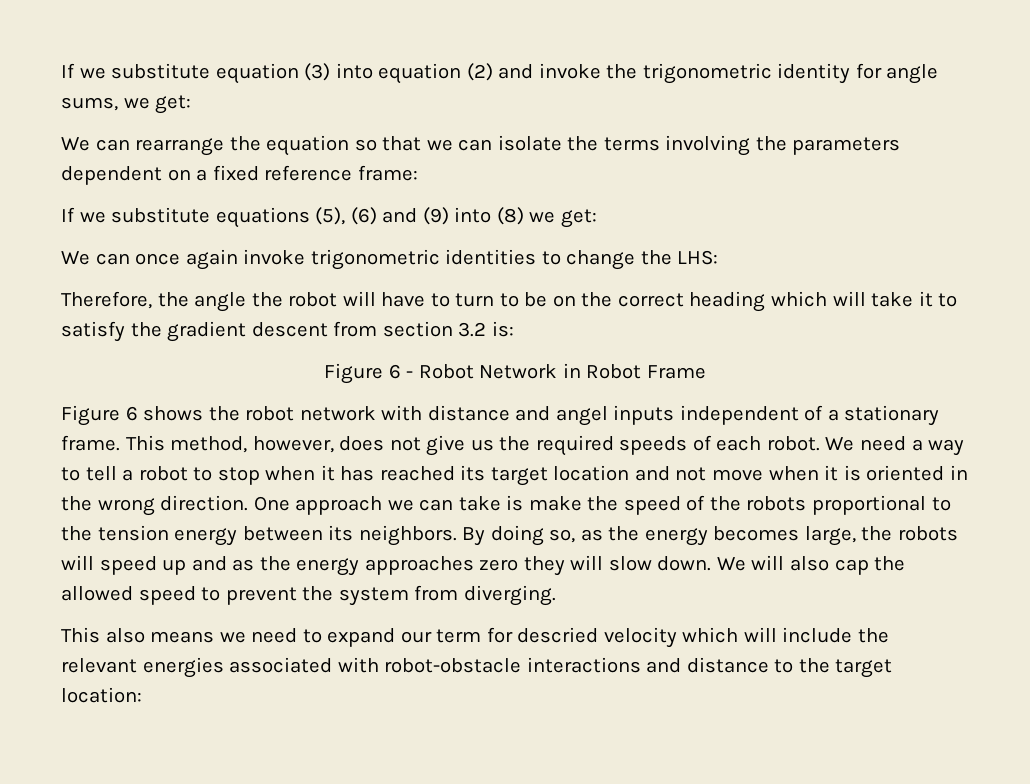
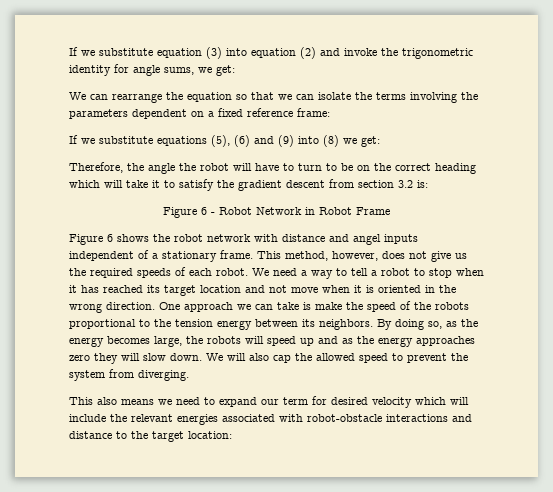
[61,249,719,270] // We can once again invoke trigonometric identities to change the LHS: -> (380, 141) none
[517,627,599,643] descried -> [331,397,368,405] desired

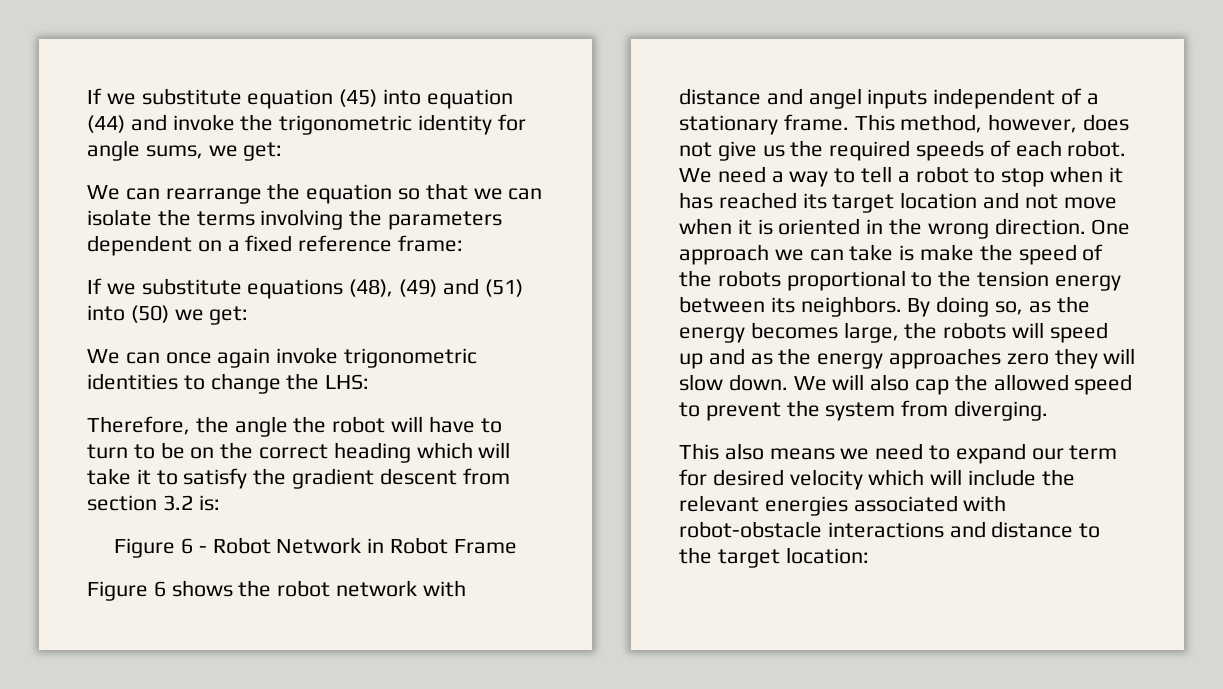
[206,47,222,59] (3) -> [339,89,378,107] (45)
[300,47,316,59] (2) -> [87,115,125,133] (44)
[211,135,380,147] (5), (6) and (9) into (8) we get: -> [349,278,523,297] [87,305,249,325] [87,347,478,368] [87,373,370,394] (48), (49) and (51) into (50) we get: // We can once again invoke trigonometric identities to change the LHS:

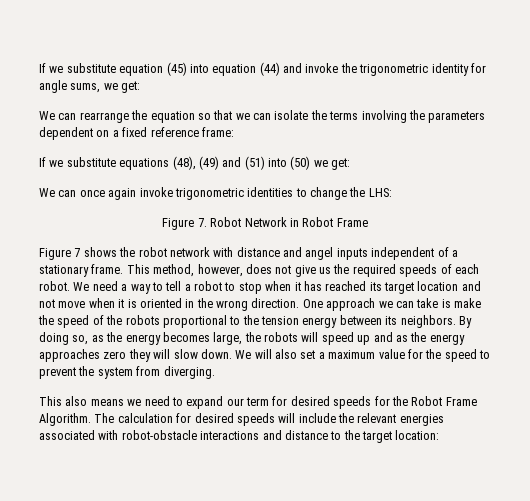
[87,416,502,437] [87,442,511,463] [87,468,510,489] [87,495,220,511] [114,538,207,558] // Therefore, the angle the robot will have to turn to be on the correct heading which will take it to satisfy the gradient descent from section 3.2 is: // Figure 6 - -> [162,218,207,230] // Figure 7.
[153,581,166,597] 6 -> [74,248,81,257] 7
[915,374,1069,395] cap the allowed -> [300,349,442,359] set a maximum value for the
[789,469,925,490] velocity which -> [333,396,477,409] [39,413,275,426] speeds for the Robot Frame Algorithm. The calculation for desired speeds

